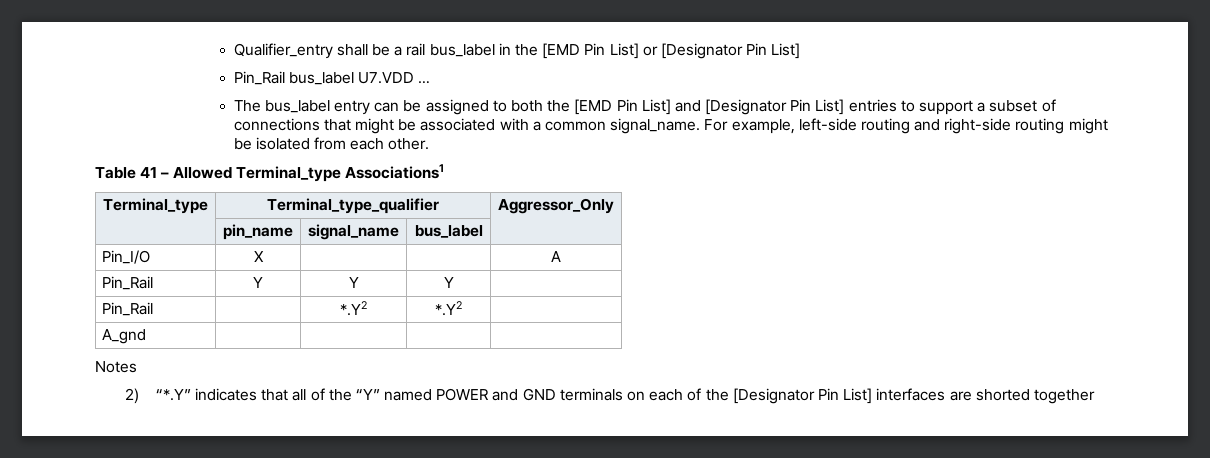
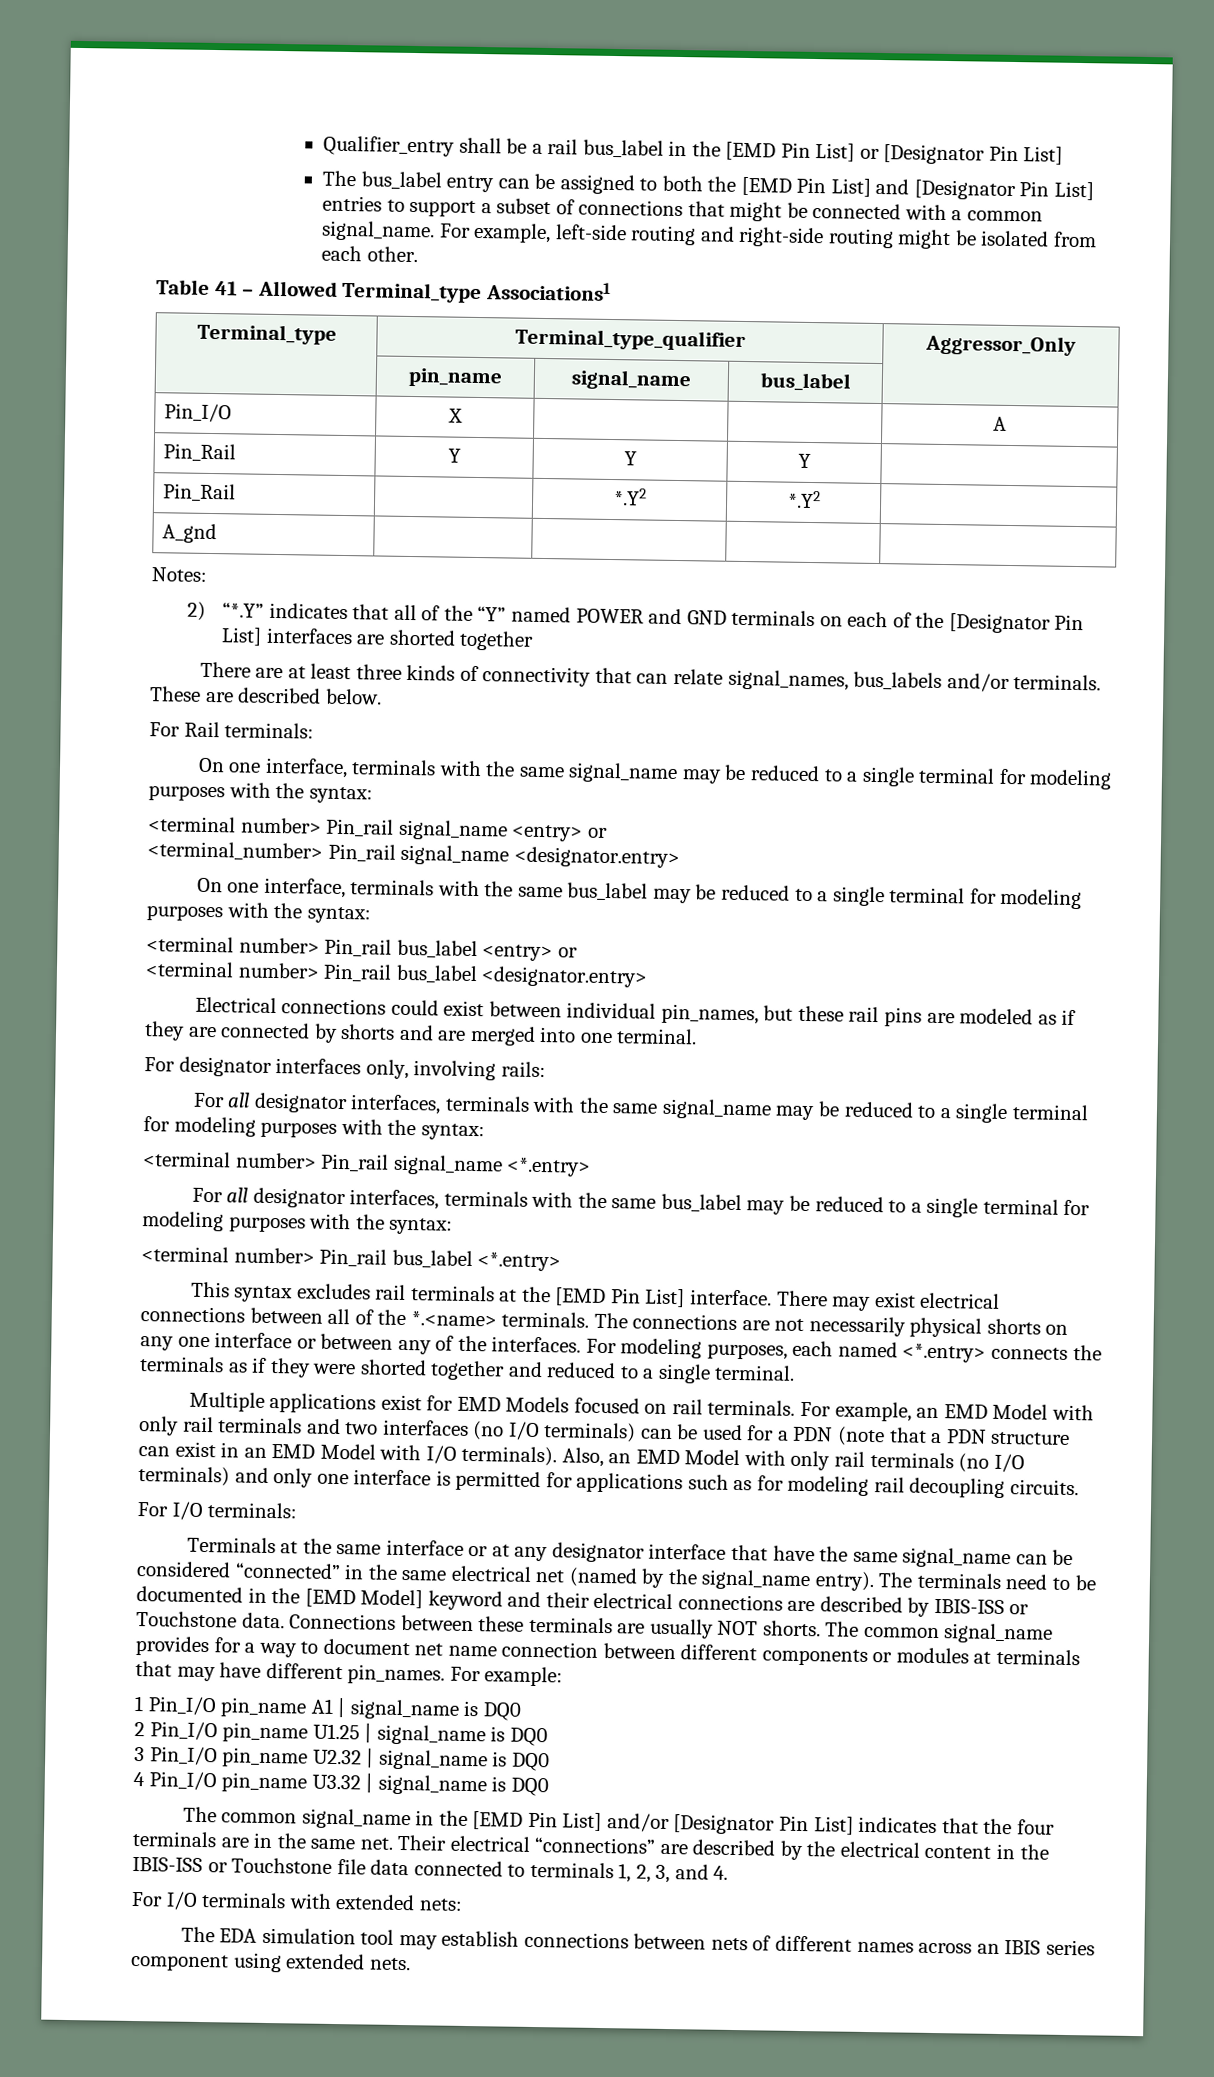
[233,71,431,85] // Pin_Rail bus_label U7.VDD … -> (1064, 155) none
[420,118,496,131] associated -> [812,202,902,220] connected
[95,361,137,373] Notes -> [151,567,208,582] Notes:
(1095, 396) none -> [199,661,1102,692] [150,686,382,705] [149,721,315,739] [197,757,1113,790] [148,782,373,804] [148,816,608,842] [147,841,680,869] [196,877,1083,910] [146,902,371,924] [146,936,578,962] [145,961,649,988] [194,996,1077,1027] [144,1021,698,1046] [144,1056,546,1081] [192,1092,1089,1124] [143,1116,485,1141] [143,1151,592,1177] [191,1187,1091,1218] [142,1211,454,1235] [141,1246,562,1272] [190,1281,1001,1311] [140,1306,1069,1338] [140,1332,1102,1363] [139,1356,796,1384] [188,1391,1094,1422] [138,1416,1071,1447] [138,1441,1025,1473] [138,1466,1080,1499] [137,1501,298,1520] [186,1536,1074,1569] [136,1561,1096,1592] [136,1586,1030,1617] [136,1611,1054,1644] [135,1635,1081,1666] [135,1660,564,1687] [134,1695,522,1721] [134,1721,548,1747] [134,1746,550,1772] [133,1771,549,1797] [182,1806,1055,1835] [132,1830,1049,1861] [132,1856,729,1884] [131,1891,463,1911] [180,1926,1095,1956] [130,1952,411,1973] // There are at least three kinds of connectivity that can relate signal_names, bus_labels and/or terminals. These are described below. // For Rail terminals: // On one interface, terminals with the same signal_name may be reduced to a single terminal for modeling purposes with the syntax: // <terminal number> Pin_rail signal_name <entry> or // <terminal_number> Pin_rail signal_name <designator.entry> // On one interface, terminals with the same bus_label may be reduced to a single terminal for modeling purposes with the syntax: // <terminal number> Pin_rail bus_label <entry> or // <terminal number> Pin_rail bus_label <designator.entry> // Electrical connections could exist between individual pin_names, but these rail pins are modeled as if they are connected by shorts and are merged into one terminal. // For designator interfaces only, involving rails: // For all designator interfaces, terminals with the same signal_name may be reduced to a single terminal for modeling purposes with the syntax: // <terminal number> Pin_rail signal_name <*.entry> // For all designator interfaces, terminals with the same bus_label may be reduced to a single terminal for modeling purposes with the syntax: // <terminal number> Pin_rail bus_label <*.entry> // This syntax excludes rail terminals at the [EMD Pin List] interface. There may exist electrical connections between all of the *.<name> terminals. The connections are not necessarily physical shorts on any one interface or between any of the interfaces. For modeling purposes, each named <*.entry> connects the terminals as if they were shorted together and reduced to a single terminal. // Multiple applications exist for EMD Models focused on rail terminals. For example, an EMD Model with only rail terminals and two interfaces (no I/O terminals) can be used for a PDN (note that a PDN structure can exist in an EMD Model with I/O terminals). Also, an EMD Model with only rail terminals (no I/O terminals) and only one interface is permitted for applications such as for modeling rail decoupling circuits. // For I/O terminals: // Terminals at the same interface or at any designator interface that have the same signal_name can be considered “connected” in the same electrical net (named by the signal_name entry). The terminals need to be documented in the [EMD Model] keyword and their electrical connections are described by IBIS-ISS or Touchstone data. Connections between these terminals are usually NOT shorts. The common signal_name provides for a way to document net name connection between different components or modules at terminals that may have different pin_names. For example: // 1 Pin_I/O pin_name A1 | signal_name is DQ0 // 2 Pin_I/O pin_name U1.25 | signal_name is DQ0 // 3 Pin_I/O pin_name U2.32 | signal_name is DQ0 // 4 Pin_I/O pin_name U3.32 | signal_name is DQ0 // The common signal_name in the [EMD Pin List] and/or [Designator Pin List] indicates that the four terminals are in the same net. Their electrical “connections” are described by the electrical content in the IBIS-ISS or Touchstone file data connected to terminals 1, 2, 3, and 4. // For I/O terminals with extended nets: // The EDA simulation tool may establish connections between nets of different names across an IBIS series component using extended nets.

